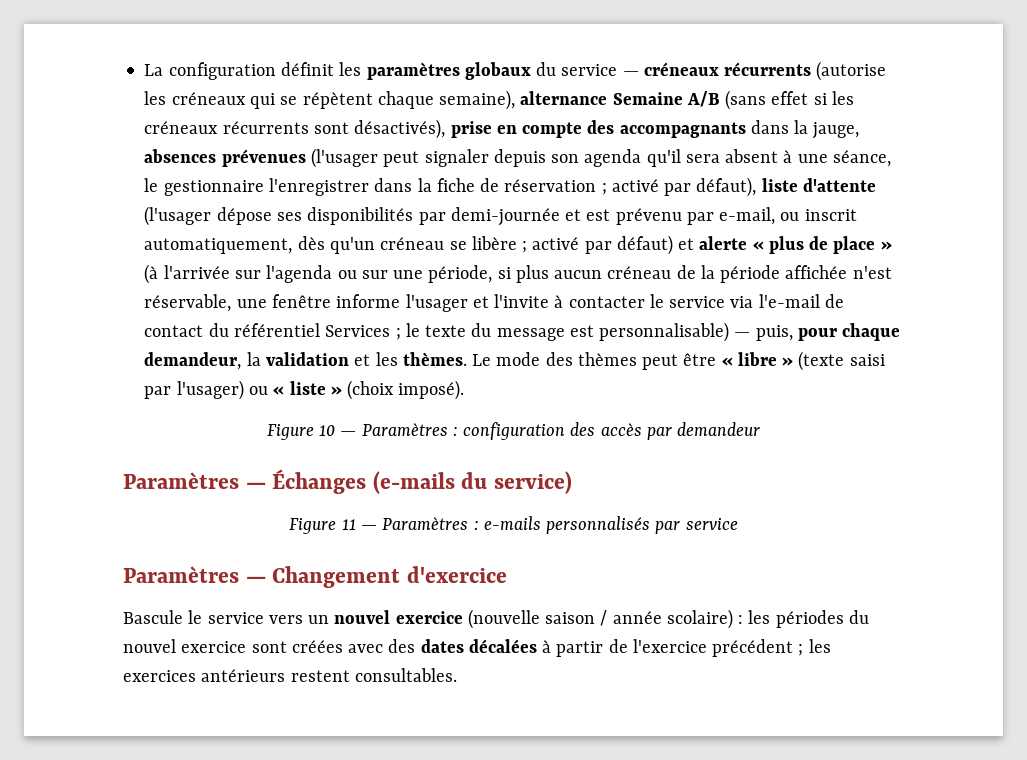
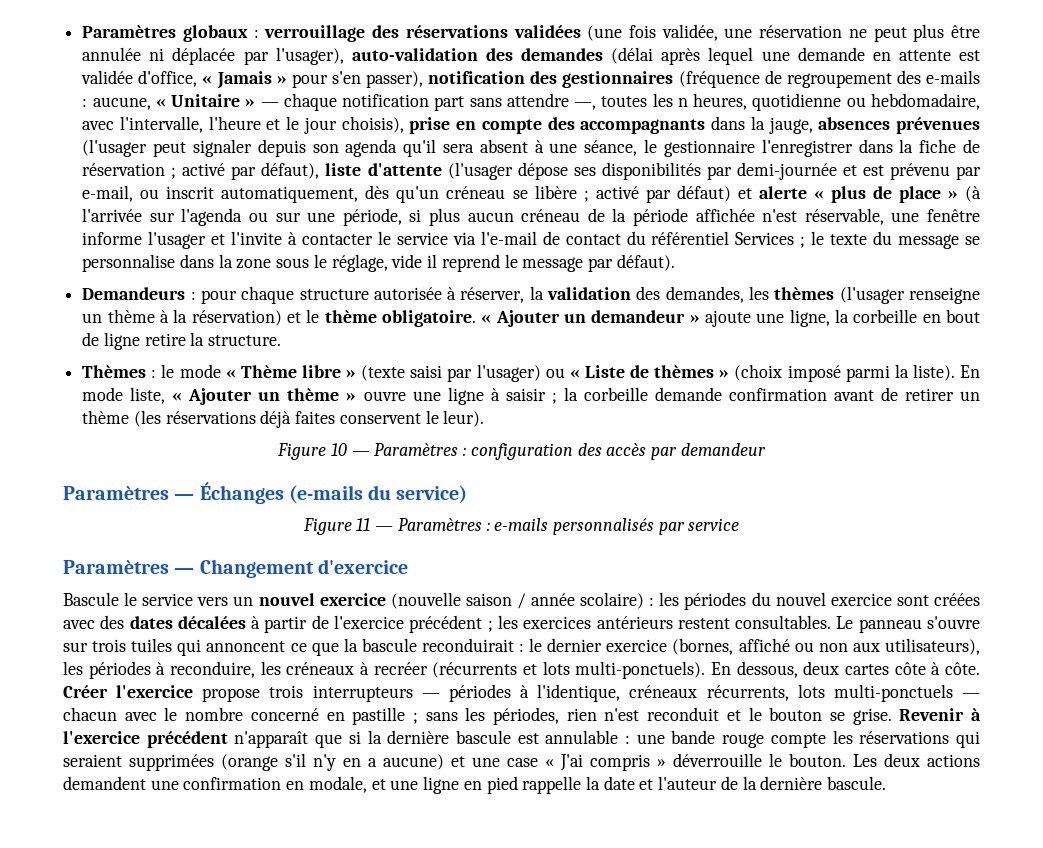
[144,61,887,81] [144,90,854,110] [144,119,446,139] La configuration définit les paramètres globaux du service — créneaux récurrents (autorise les créneaux qui se répètent chaque semaine), alternance Semaine A/B (sans effet si les créneaux récurrents sont désactivés), -> [82,24,981,42] [82,47,981,65] [81,70,981,89] [82,93,981,111] [82,116,404,134] Paramètres globaux : verrouillage des réservations validées (une fois validée, une réservation ne peut plus être annulée ni déplacée par l'usager), auto-validation des demandes (délai après lequel une demande en attente est validée d'office, « Jamais » pour s'en passer), notification des gestionnaires (fréquence de regroupement des e-mails : aucune, « Unitaire » — chaque notification part sans attendre —, toutes les n heures, quotidienne ou hebdomadaire, avec l'intervalle, l'heure et le jour choisis),
[569,322,901,342] [144,352,733,370] est personnalisable) — puis, pour chaque demandeur, la validation et les thèmes. Le mode des thèmes peut être « -> [965,236,980,245] [82,254,675,272] [82,286,981,304] [82,309,980,327] [82,332,282,350] [82,364,297,378] se personnalise dans la zone sous le réglage, vide il reprend le message par défaut). // Demandeurs : pour chaque structure autorisée à réserver, la validation des demandes, les thèmes (l'usager renseigne un thème à la réservation) et le thème obligatoire. « Ajouter un demandeur » ajoute une ligne, la corbeille en bout de ligne retire la structure. // Thèmes : le mode « Thème
[289,380,465,400] liste » (choix imposé). -> [584,364,980,382] [82,387,981,405] [82,410,485,428] Liste de thèmes » (choix imposé parmi la liste). En mode liste, « Ajouter un thème » ouvre une ligne à saisir ; la corbeille demande confirmation avant de retirer un thème (les réservations déjà faites conservent le leur).
(457, 675) none -> [836,616,980,633] [63,638,980,656] [63,661,980,679] [63,684,981,702] [63,707,982,725] [63,730,981,748] [63,753,980,771] [63,776,887,794] Le panneau s'ouvre sur trois tuiles qui annoncent ce que la bascule reconduirait : le dernier exercice (bornes, affiché ou non aux utilisateurs), les périodes à reconduire, les créneaux à recréer (récurrents et lots multi-ponctuels). En dessous, deux cartes côte à côte. Créer l'exercice propose trois interrupteurs — périodes à l'identique, créneaux récurrents, lots multi-ponctuels — chacun avec le nombre concerné en pastille ; sans les périodes, rien n'est reconduit et le bouton se grise. Revenir à l'exercice précédent n'apparaît que si la dernière bascule est annulable : une bande rouge compte les réservations qui seraient supprimées (orange s'il n'y en a aucune) et une case « J'ai compris » déverrouille le bouton. Les deux actions demandent une confirmation en modale, et une ligne en pied rappelle la date et l'auteur de la dernière bascule.

